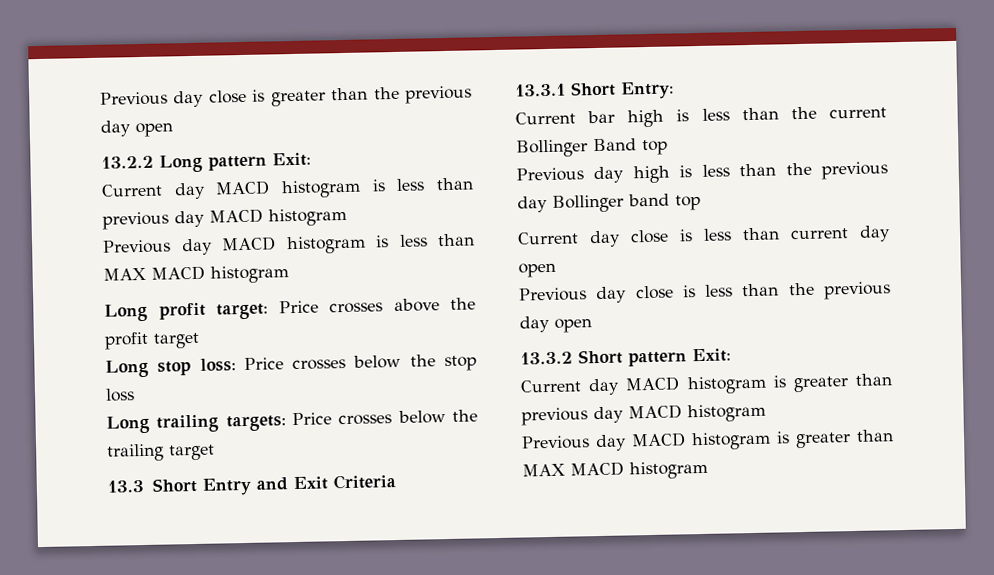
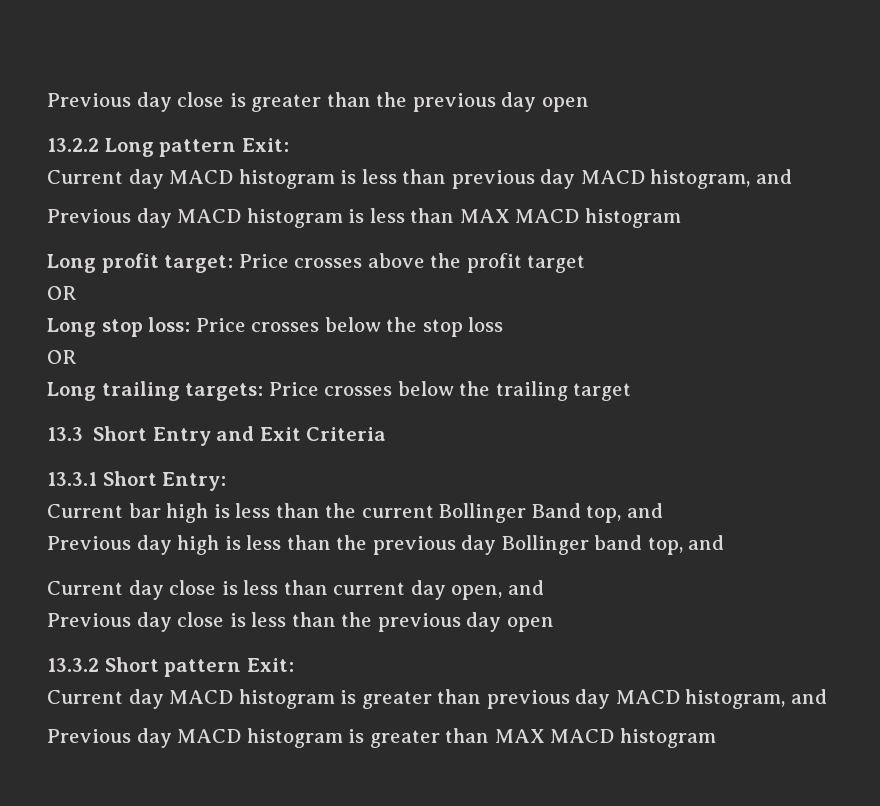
[268,207,347,227] histogram -> [650,169,792,189] histogram, and
(200, 340) none -> [47,286,77,300] // OR
(135, 395) none -> [47,350,77,364] // OR
[642,139,668,156] top -> [586,503,663,523] top, and
[675,194,701,211] top -> [647,535,725,555] top, and
[518,262,556,278] open -> [451,580,544,600] open, and
[687,403,766,423] histogram -> [685,689,827,709] histogram, and

